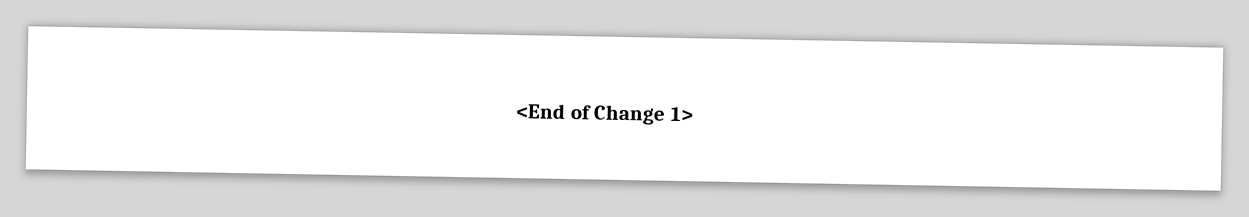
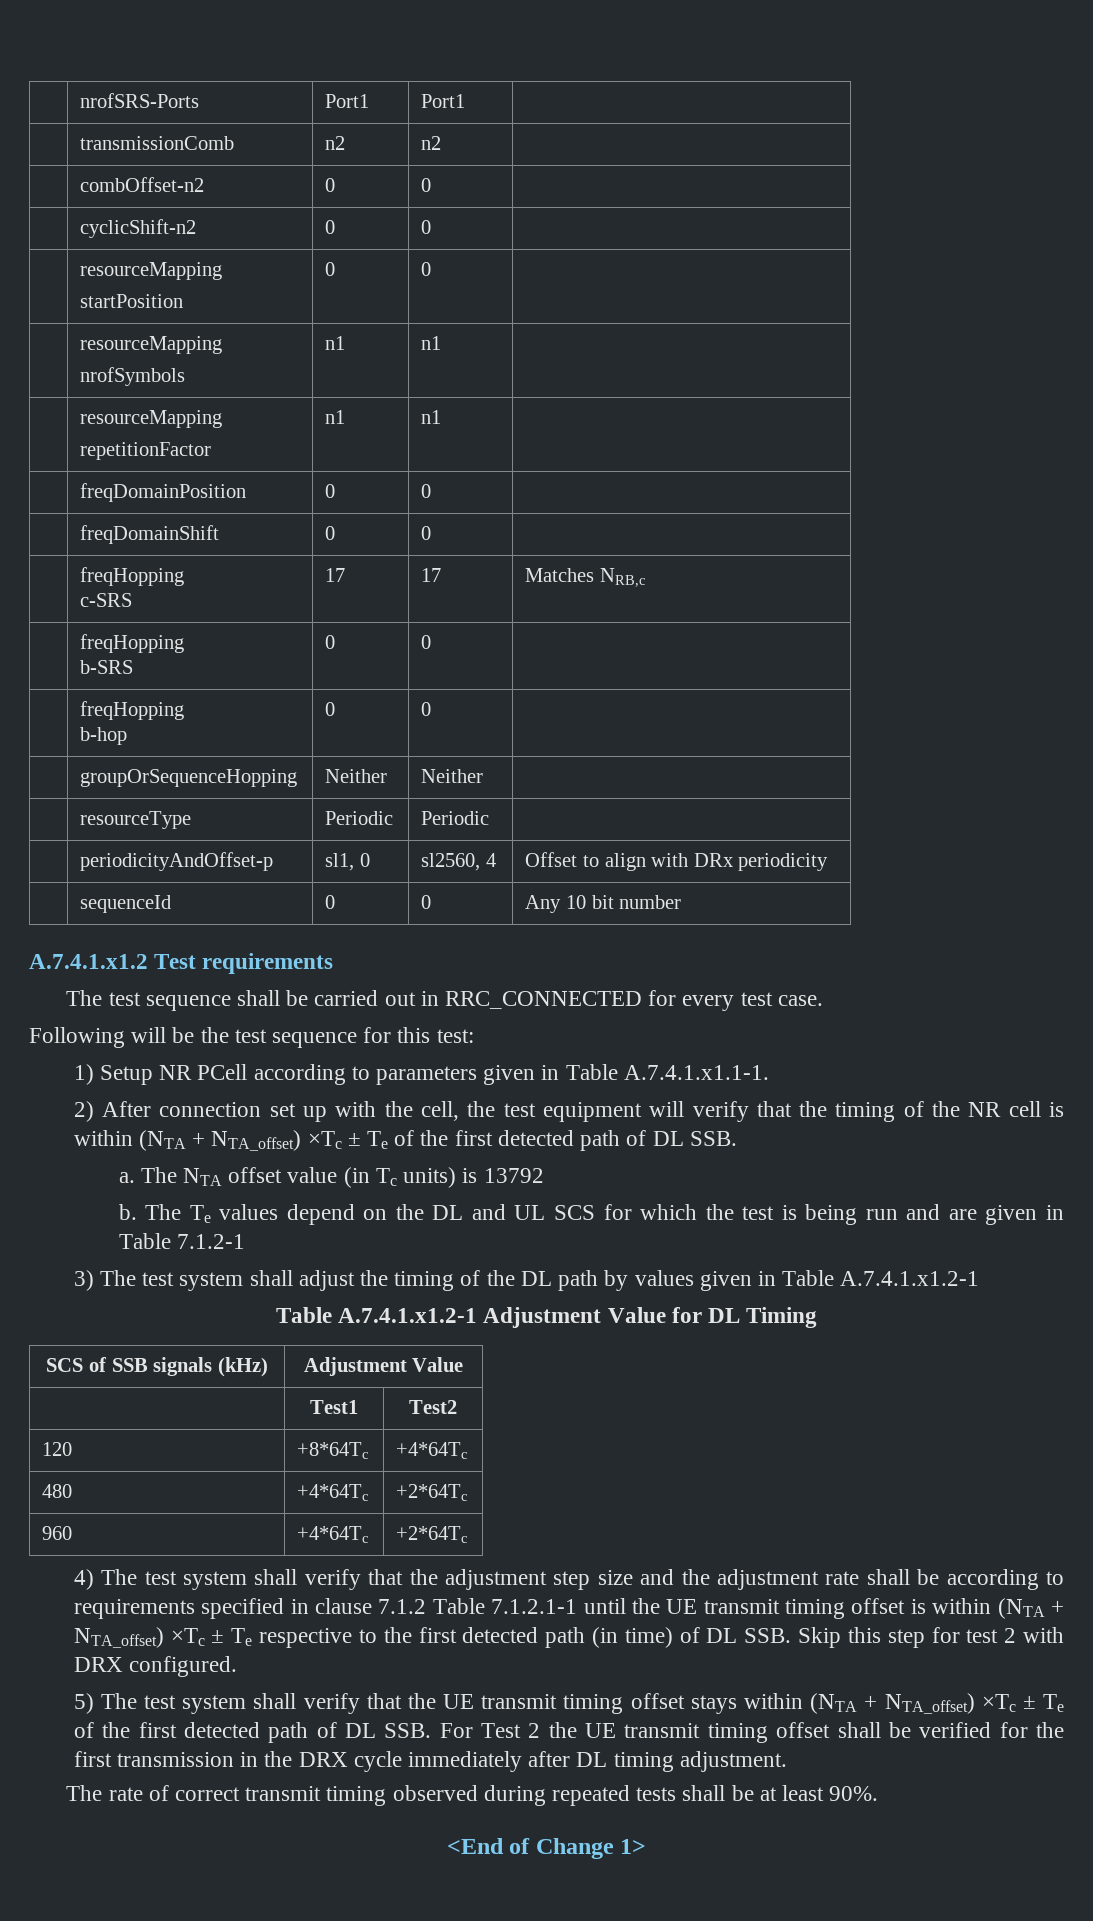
(515, 111) none -> [80,93,200,108] [325,94,370,108] [421,94,466,108] [80,136,235,150] [325,136,346,150] [421,136,442,150] [80,177,205,192] [325,178,336,192] [421,178,432,192] [80,219,197,238] [325,220,336,234] [421,220,432,234] [80,262,223,280] [80,294,184,308] [325,262,336,276] [421,262,432,276] [80,336,223,354] [80,367,186,386] [325,336,346,350] [421,336,442,350] [80,410,223,428] [80,442,212,460] [325,410,346,424] [421,410,442,424] [80,483,247,502] [325,484,336,498] [421,484,432,498] [80,525,220,544] [325,526,336,540] [421,526,432,540] [80,567,185,586] [80,593,133,607] [325,568,346,582] [421,568,442,582] [525,568,645,587] [80,634,185,653] [80,660,134,674] [325,635,336,649] [421,635,432,649] [80,701,185,720] [80,727,128,745] [325,702,336,716] [421,702,432,716] [80,769,298,787] [325,769,388,783] [421,769,484,783] [80,811,192,829] [325,811,394,825] [421,811,490,825] [80,852,274,871] [325,853,370,871] [421,853,496,871] [525,852,829,871] [80,895,172,913] [325,895,336,909] [421,895,432,909] [525,895,682,913] [29,953,334,974] [66,990,823,1011] [29,1027,474,1048] [73,1064,769,1085] [73,1101,1064,1122] [73,1130,737,1151] [118,1167,544,1188] [118,1204,1064,1225] [118,1233,245,1249] [73,1270,980,1291] [275,1307,818,1328] [46,1357,268,1377] [303,1357,464,1376] [310,1400,358,1414] [409,1400,457,1414] [42,1442,73,1456] [297,1442,369,1459] [396,1442,468,1459] [42,1484,73,1498] [297,1484,369,1501] [396,1484,468,1501] [42,1526,73,1540] [297,1526,369,1543] [396,1526,468,1543] [73,1569,1064,1590] [73,1598,1065,1619] [73,1627,1064,1648] [73,1656,238,1677] [73,1693,1064,1714] [73,1722,1065,1743] [73,1751,787,1772] [66,1785,879,1806] | nrofSRS-Ports | Port1 | Port1 | // | transmissionComb | n2 | n2 | // | combOffset-n2 | 0 | 0 | // | cyclicShift-n2 | 0 | 0 | // | resourceMapping // startPosition | 0 | 0 | // | resourceMapping // nrofSymbols | n1 | n1 | // | resourceMapping // repetitionFactor | n1 | n1 | // | freqDomainPosition | 0 | 0 | // | freqDomainShift | 0 | 0 | // | freqHopping // c-SRS | 17 | 17 | Matches NRB,c // | freqHopping // b-SRS | 0 | 0 | // | freqHopping // b-hop | 0 | 0 | // | groupOrSequenceHopping | Neither | Neither | // | resourceType | Periodic | Periodic | // | periodicityAndOffset-p | sl1, 0 | sl2560, 4 | Offset to align with DRx periodicity // | sequenceId | 0 | 0 | Any 10 bit number // A.7.4.1.x1.2 Test requirements // The test sequence shall be carried out in RRC_CONNECTED for every test case. // Following will be the test sequence for this test: // 1) Setup NR PCell according to parameters given in Table A.7.4.1.x1.1-1. // 2) After connection set up with the cell, the test equipment will verify that the timing of the NR cell is within (NTA + NTA_offset) ×Tc ± Te of the first detected path of DL SSB. // a. The NTA offset value (in Tc units) is 13792 // b. The Te values depend on the DL and UL SCS for which the test is being run and are given in Table 7.1.2-1 // 3) The test system shall adjust the timing of the DL path by values given in Table A.7.4.1.x1.2-1 // Table A.7.4.1.x1.2-1 Adjustment Value for DL Timing // SCS of SSB signals (kHz) | Adjustment Value // | Test1 | Test2 // 120 | +8*64Tc | +4*64Tc // 480 | +4*64Tc | +2*64Tc // 960 | +4*64Tc | +2*64Tc // 4) The test system shall verify that the adjustment step size and the adjustment rate shall be according to requirements specified in clause 7.1.2 Table 7.1.2.1-1 until the UE transmit timing offset is within (NTA + NTA_offset) ×Tc ± Te respective to the first detected path (in time) of DL SSB. Skip this step for test 2 with DRX configured. // 5) The test system shall verify that the UE transmit timing offset stays within (NTA + NTA_offset) ×Tc ± Te of the first detected path of DL SSB. For Test 2 the UE transmit timing offset shall be verified for the first transmission in the DRX cycle immediately after DL timing adjustment. // The rate of correct transmit timing observed during repeated tests shall be at least 90%. //

